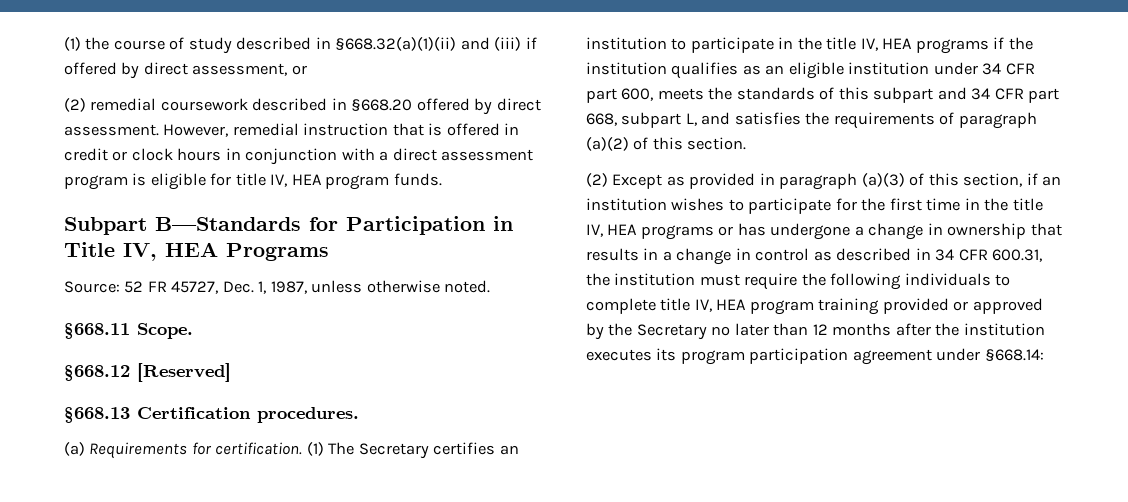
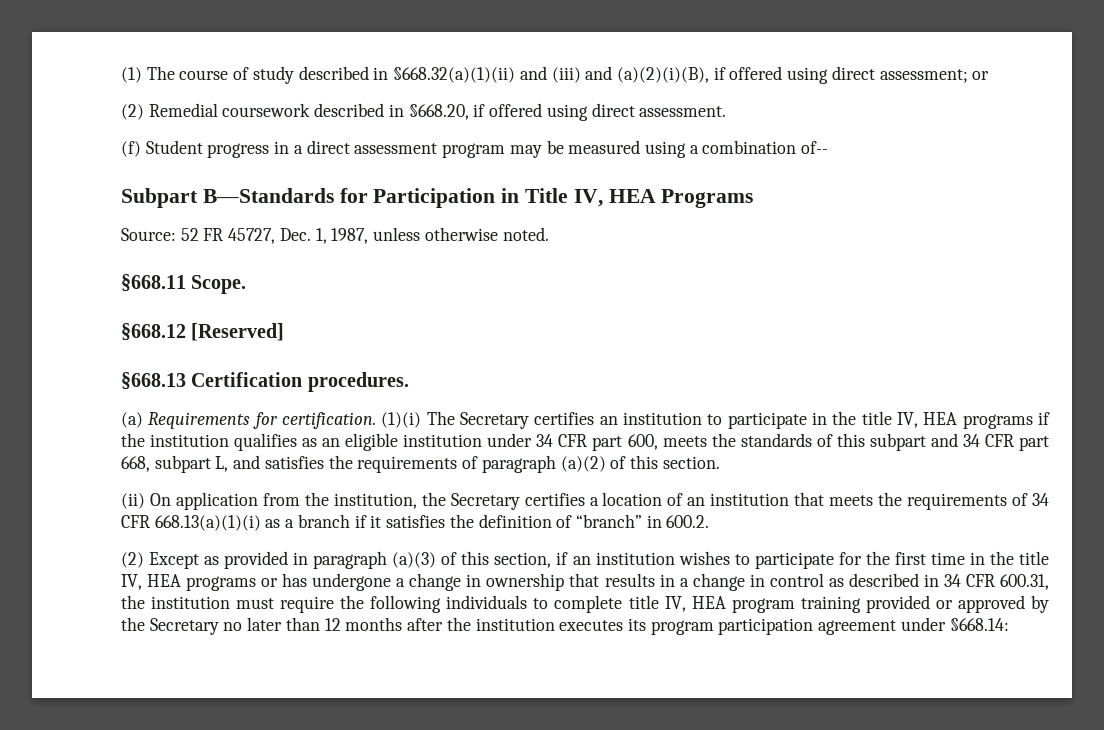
[64,37,110,51] (1) the -> [121,66,175,83] (1) The
[525,37,537,49] [64,62,288,79] if offered by direct assessment, -> [585,66,968,84] and (a)(2)(i)(B), if offered using direct assessment;
[90,98,157,111] remedial -> [148,103,218,117] Remedial
[351,98,541,115] [64,123,520,137] [64,148,534,165] [64,173,442,190] §668.20 offered by direct assessment. However, remedial instruction that is offered in credit or clock hours in conjunction with a direct assessment program is eligible for title IV, HEA program funds. -> [408,103,727,121] [121,140,829,158] §668.20, if offered using direct assessment. // (f) Student progress in a direct assessment program may be measured using a combination of--
[306,442,324,456] (1) -> [381,412,422,428] (1)(i)
(747, 143) none -> [121,492,1049,510] [121,514,710,531] // (ii) On application from the institution, the Secretary certifies a location of an institution that meets the requirements of 34 CFR 668.13(a)(1)(i) as a branch if it satisfies the definition of “branch” in 600.2.

